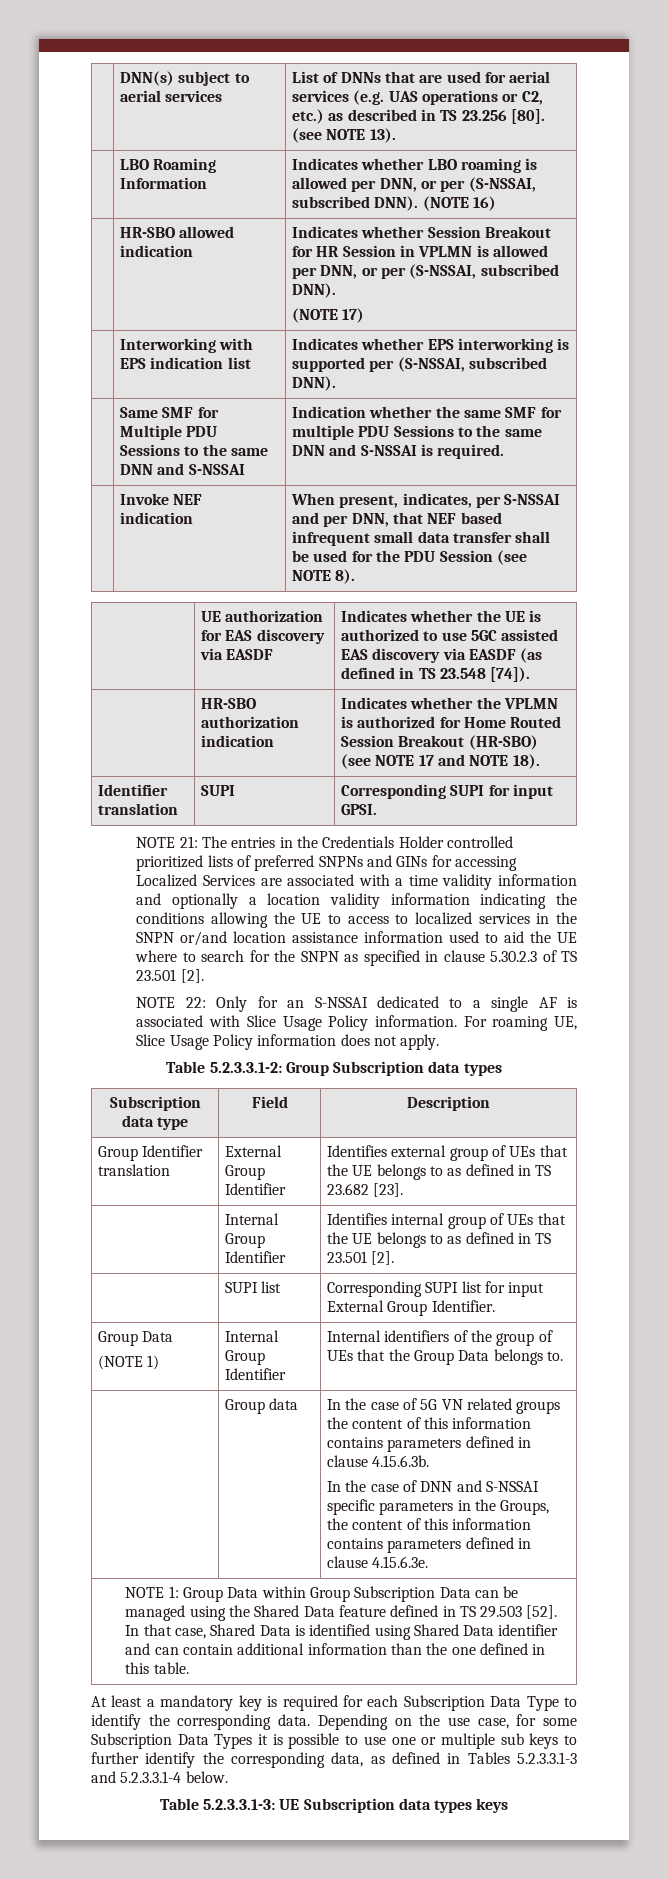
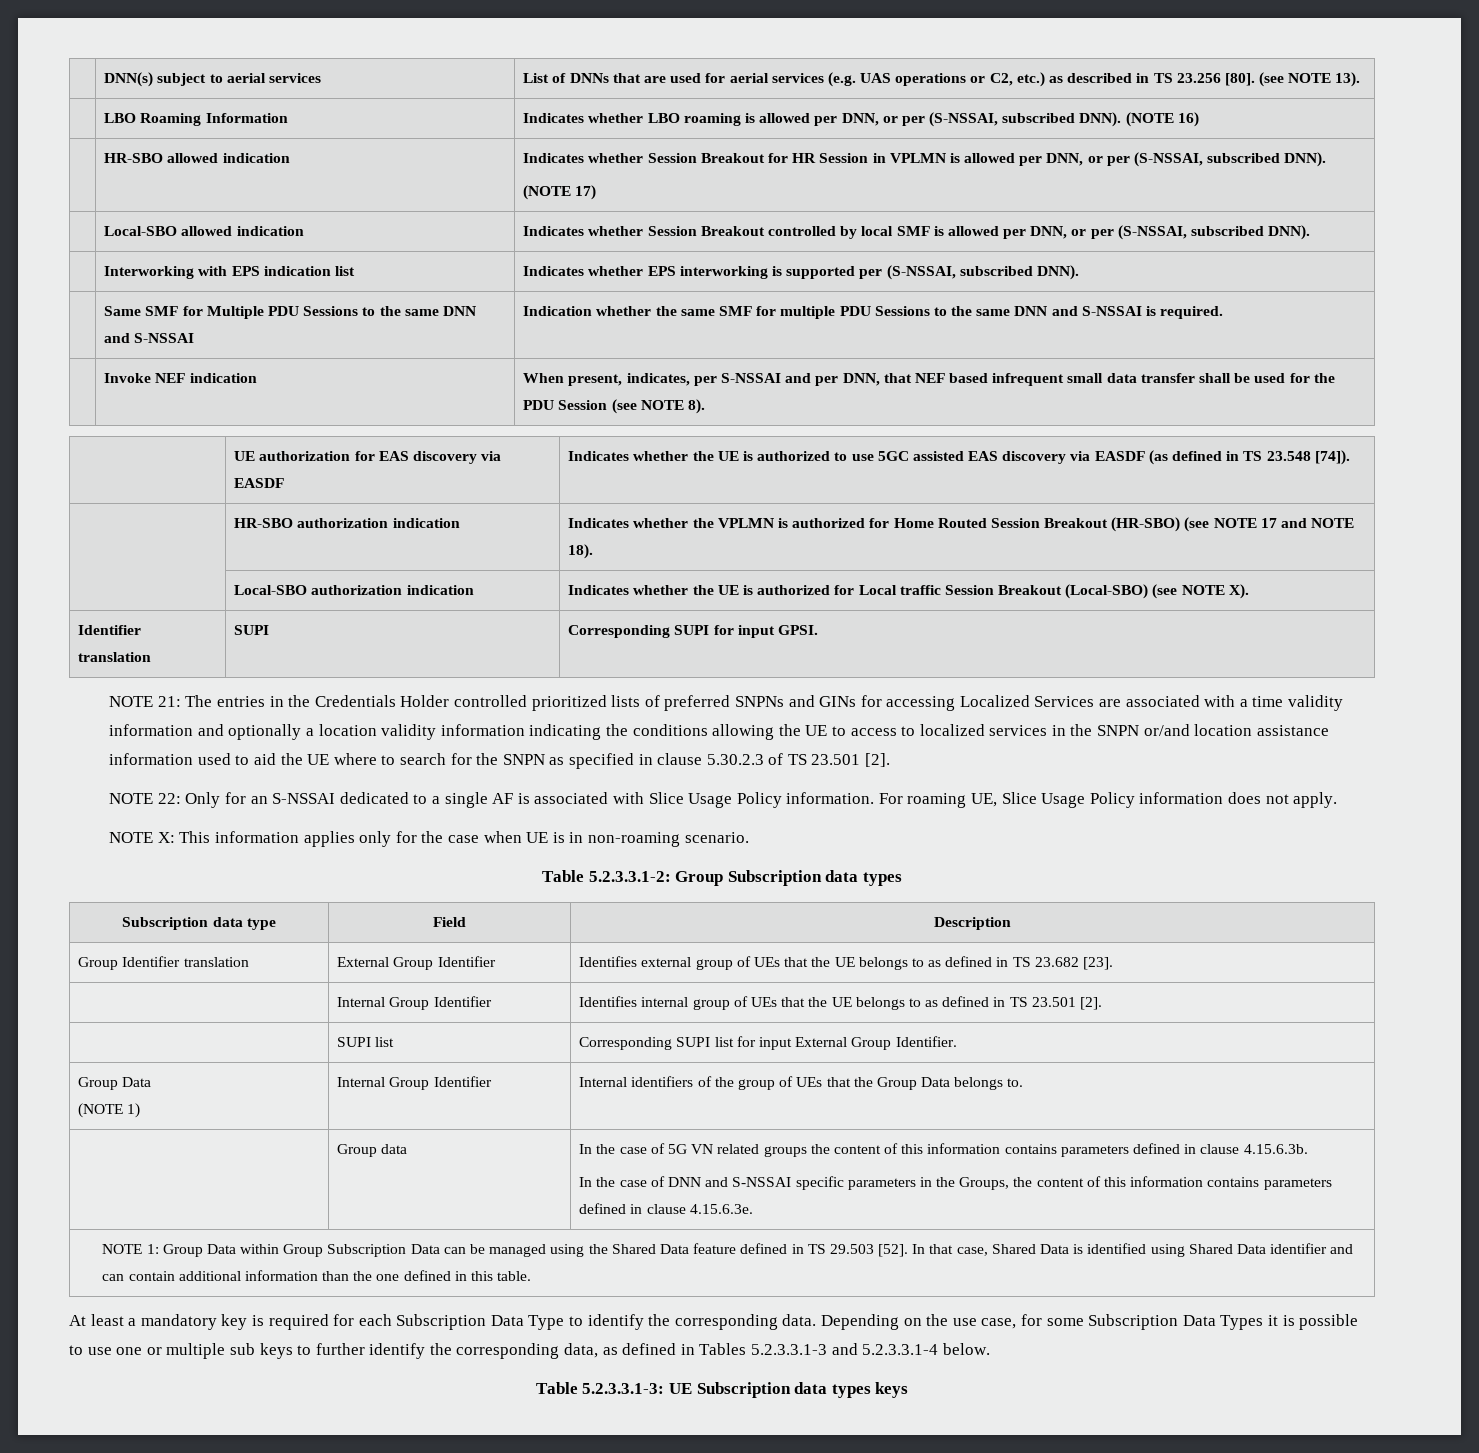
(365, 315) none -> [104,226,304,236] [523,225,1311,240] // | Local-SBO allowed indication | Indicates whether Session Breakout controlled by local SMF is allowed per DNN, or per (S-NSSAI, subscribed DNN).
(540, 761) none -> [234,585,474,595] [568,584,1249,599] // | Local-SBO authorization indication | Indicates whether the UE is authorized for Local traffic Session Breakout (Local-SBO) (see NOTE X).
(440, 1042) none -> [109,831,749,847] // NOTE X: This information applies only for the case when UE is in non-roaming scenario.

